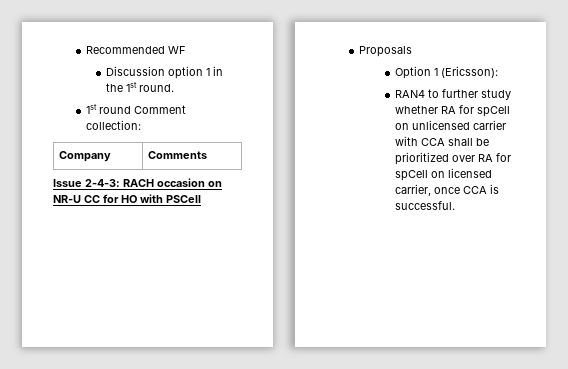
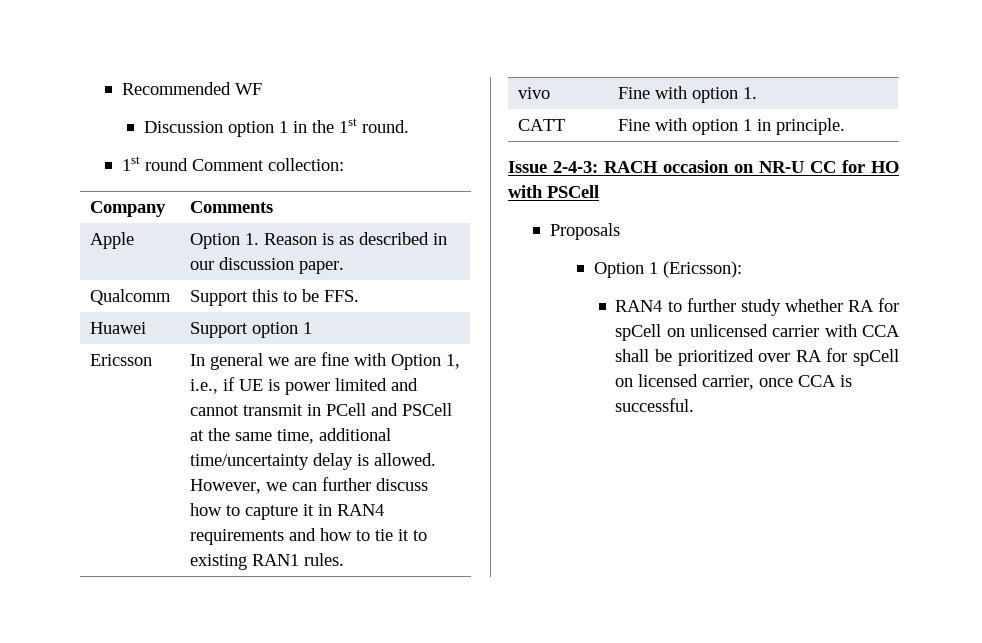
(208, 155) none -> [89,232,134,249] [189,232,447,249] [189,257,344,274] [89,289,171,305] [189,289,359,306] [89,322,146,334] [189,322,312,338] [89,354,152,366] [189,352,460,370] [189,377,418,395] [189,403,452,416] [189,428,391,444] [189,453,436,470] [189,477,428,494] [189,503,384,520] [189,528,427,545] [189,553,344,570] [517,87,550,99] [617,86,757,103] [517,119,565,131] [617,118,845,135] // Apple | Option 1. Reason is as described in our discussion paper. // Qualcomm | Support this to be FFS. // Huawei | Support option 1 // Ericsson | In general we are fine with Option 1, i.e., if UE is power limited and cannot transmit in PCell and PSCell at the same time, additional time/uncertainty delay is allowed. However, we can further discuss how to capture it in RAN4 requirements and how to tie it to existing RAN1 rules. // vivo | Fine with option 1. // CATT | Fine with option 1 in principle.

